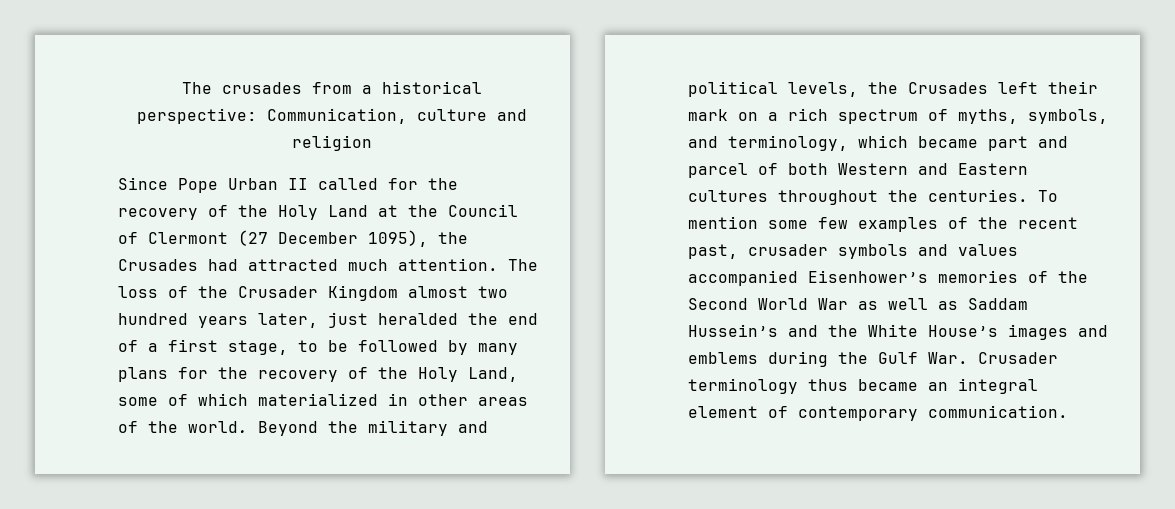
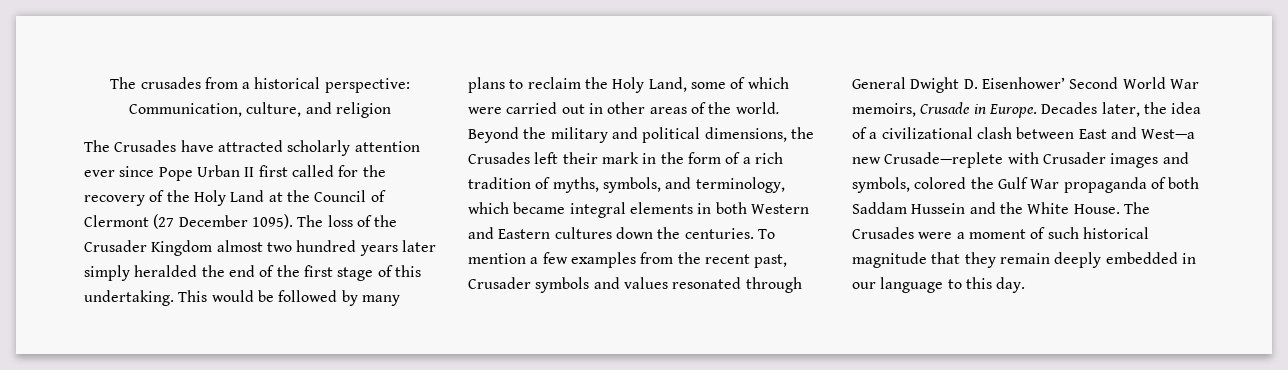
[417,109,487,121] culture -> [246,102,302,117] culture,
[118,177,168,190] Since -> [84,140,420,156] [84,166,155,177] The Crusades have attracted scholarly attention ever since
(308, 184) none -> [258,165,288,177] first
[368,230,468,247] [118,258,498,271] 1095), the Crusades had attracted much attention. -> [251,214,293,229] 1095).
[258,312,368,328] later, just -> [401,240,436,252] [84,265,130,281] later simply
[148,339,318,355] a first stage, to -> [276,265,421,281] [84,290,254,306] the first stage of this undertaking. This would
[178,367,368,382] for the recovery of -> [509,77,581,89] to reclaim
[258,393,378,406] materialized -> [468,102,585,114] were carried out
[788,82,858,97] levels, -> [704,127,787,142] dimensions,
[738,112,758,121] on -> [642,152,741,164] in the form of
[838,109,918,124] spectrum -> [468,177,531,189] tradition
[988,136,1068,151] [688,163,778,178] part and parcel of -> [569,202,712,218] integral elements in
[778,190,878,205] throughout -> [615,227,653,239] down
[768,220,808,229] some -> [530,257,539,264] a
[948,217,968,229] of -> [640,252,674,264] from
[748,244,828,256] crusader -> [468,277,531,289] Crusader
[688,270,1088,286] [688,298,1028,310] [688,324,1108,340] [688,351,1058,367] [688,378,1038,394] [688,405,1068,421] accompanied Eisenhower’s memories of the Second World War as well as Saddam Hussein’s and the White House’s images and emblems during the Gulf War. Crusader terminology thus became an integral element of contemporary communication. -> [672,277,802,293] [852,77,1199,93] [852,102,1202,118] [852,127,1196,139] [852,152,1189,168] [852,177,1200,193] [852,202,1150,214] [852,227,1149,239] [852,252,1196,268] [852,277,1026,293] resonated through General Dwight D. Eisenhower’ Second World War memoirs, Crusade in Europe. Decades later, the idea of a civilizational clash between East and West—a new Crusade—replete with Crusader images and symbols, colored the Gulf War propaganda of both Saddam Hussein and the White House. The Crusades were a moment of such historical magnitude that they remain deeply embedded in our language to this day.

